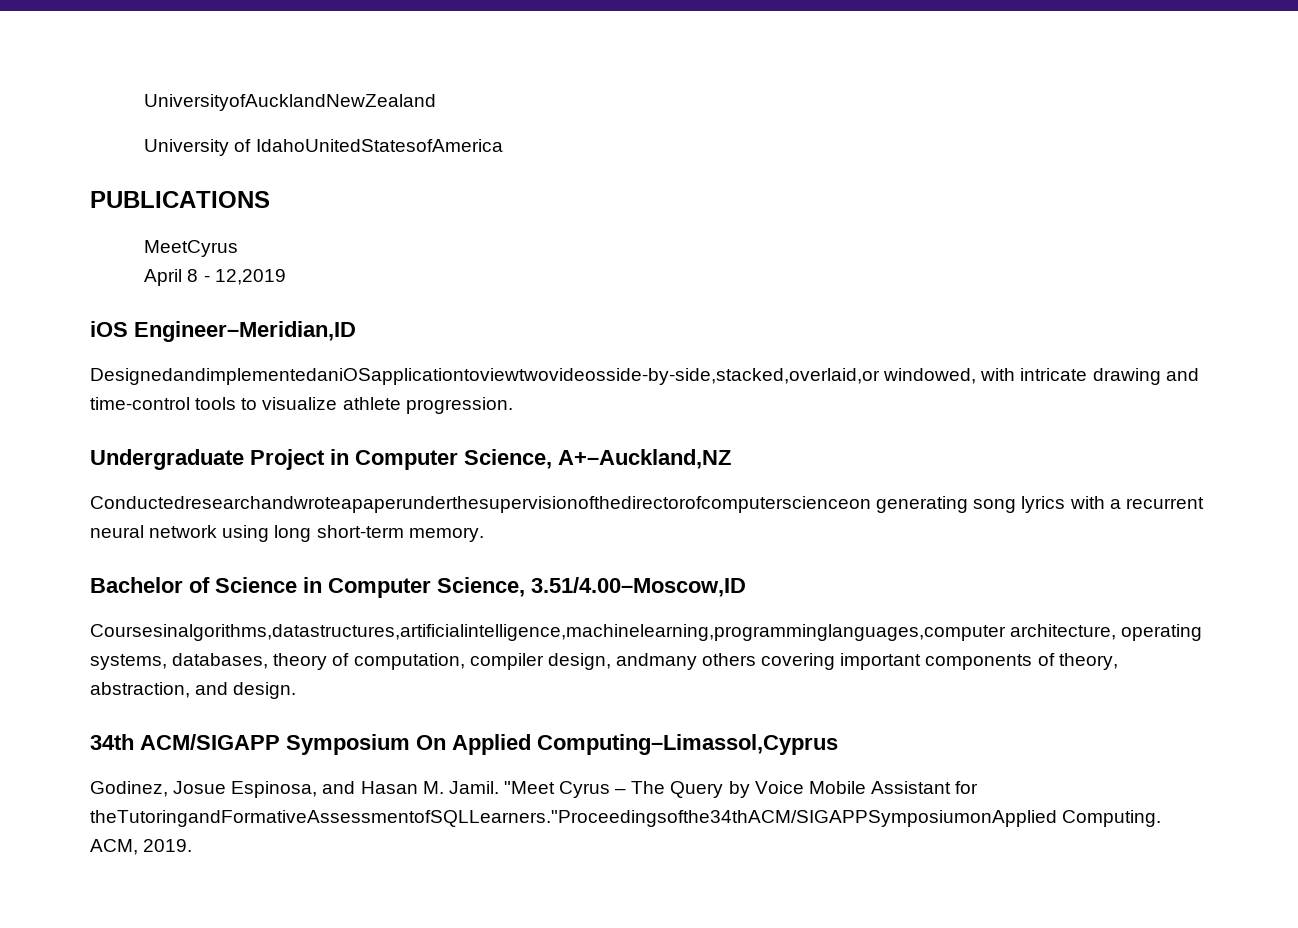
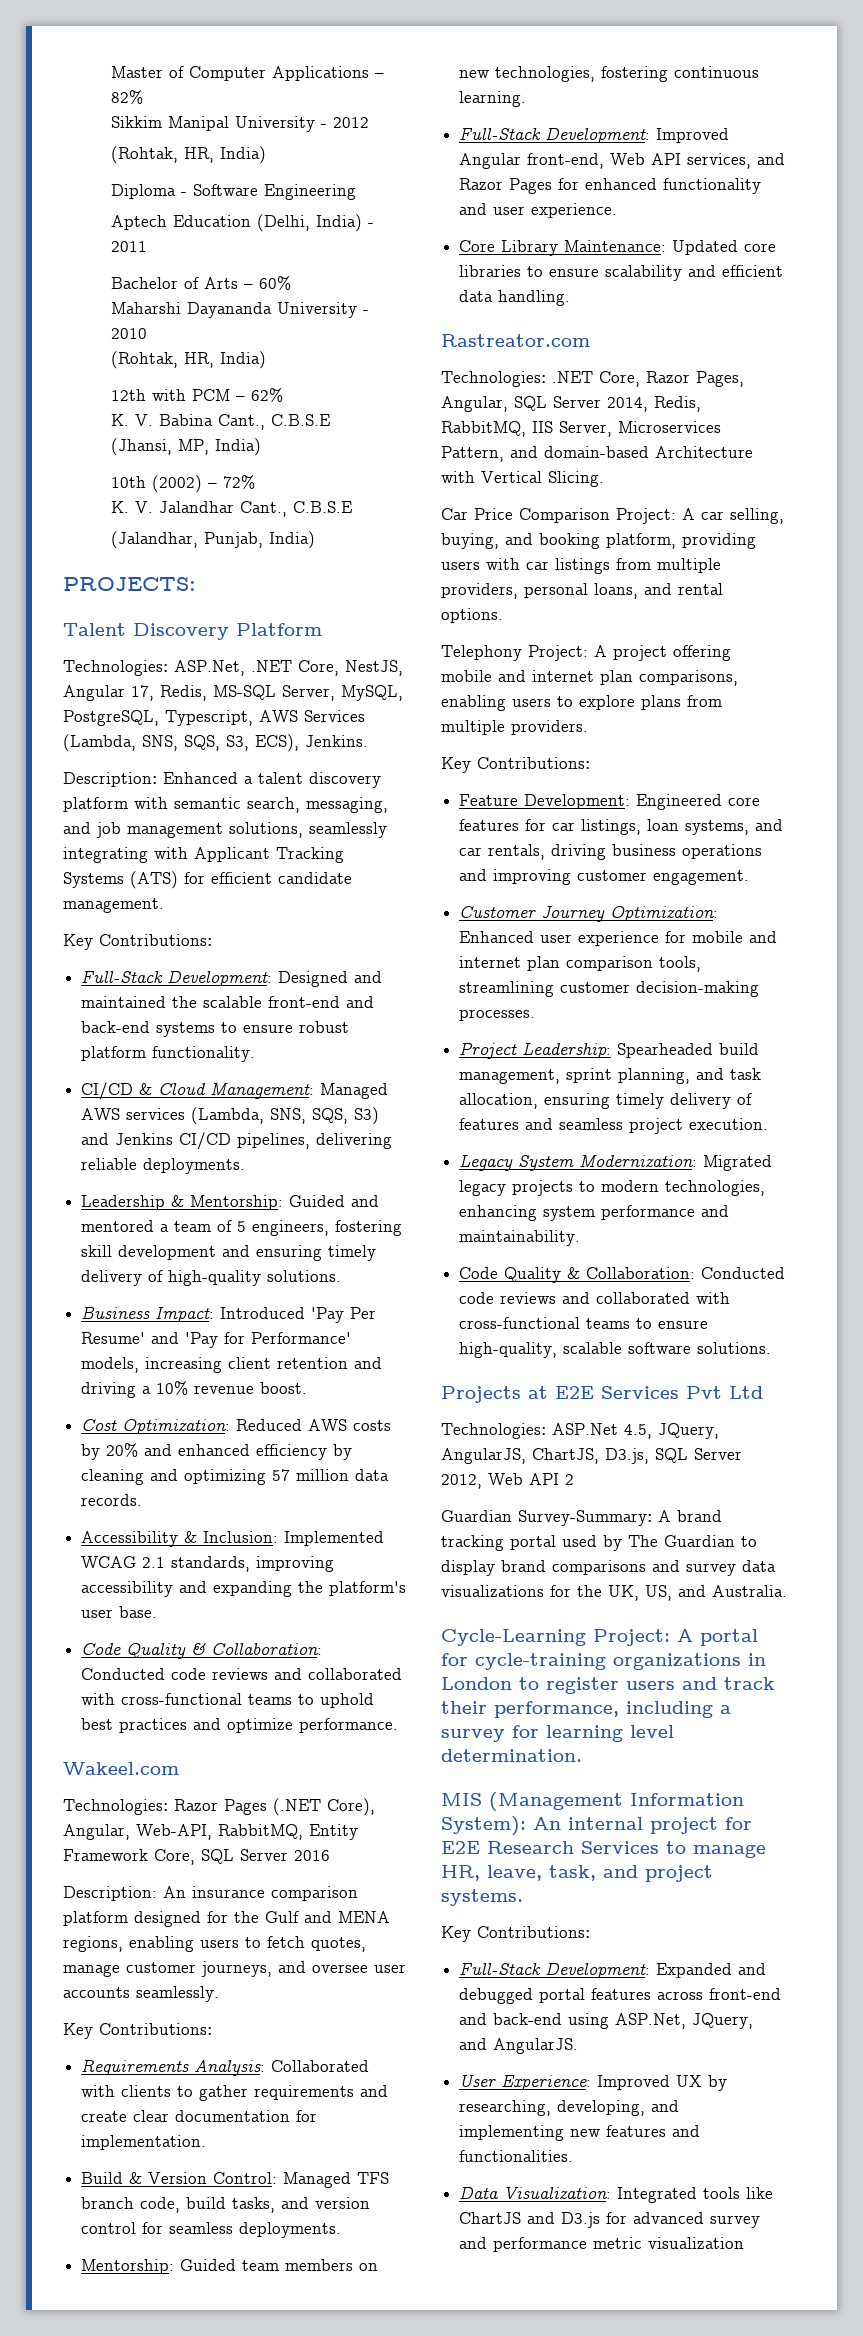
[144,94,437,111] [144,139,503,156] [90,191,270,208] [144,240,239,257] [144,269,286,286] [90,321,356,342] [90,368,1199,385] [90,397,513,414] [90,449,731,470] [90,496,1204,513] [90,525,484,542] [90,577,746,598] [90,624,1203,641] [90,653,1118,670] [90,682,297,699] [90,734,838,755] [90,781,979,798] [90,810,1162,827] [90,839,193,855] UniversityofAucklandNewZealand // University of IdahoUnitedStatesofAmerica // PUBLICATIONS // MeetCyrus // April 8 - 12,2019 // iOS Engineer–Meridian,ID // DesignedandimplementedaniOSapplicationtoviewtwovideosside-by-side,stacked,overlaid,or windowed, with intricate drawing and time-control tools to visualize athlete progression. // Undergraduate Project in Computer Science, A+–Auckland,NZ // Conductedresearchandwroteapaperunderthesupervisionofthedirectorofcomputerscienceon generating song lyrics with a recurrent neural network using long short-term memory. // Bachelor of Science in Computer Science, 3.51/4.00–Moscow,ID // Coursesinalgorithms,datastructures,artificialintelligence,machinelearning,programminglanguages,computer architecture, operating systems, databases, theory of computation, compiler design, andmany others covering important components of theory, abstraction, and design. // 34th ACM/SIGAPP Symposium On Applied Computing–Limassol,Cyprus // Godinez, Josue Espinosa, and Hasan M. Jamil. "Meet Cyrus – The Query by Voice Mobile Assistant for theTutoringandFormativeAssessmentofSQLLearners."Proceedingsofthe34thACM/SIGAPPSymposiumonApplied Computing. ACM, 2019. -> [110,66,384,81] [110,90,143,104] [110,116,369,132] [110,146,266,164] [110,184,356,200] [110,214,374,232] [110,241,147,252] [110,276,291,290] [110,302,369,318] [110,328,147,339] [110,351,266,369] [110,388,283,402] [110,414,330,430] [110,438,261,456] [110,475,255,493] [110,501,352,517] [110,531,315,549] [63,577,196,591] [63,623,322,640] [63,660,403,676] [63,685,403,701] [63,710,365,726] [63,734,368,752] [63,772,381,788] [63,797,388,813] [63,822,387,838] [63,847,344,863] [63,871,352,889] [63,898,164,913] [63,934,212,950] [81,970,383,987] [81,996,375,1008] [81,1021,350,1037] [81,1046,256,1062] [81,1082,389,1100] [81,1107,380,1125] [81,1132,393,1150] [81,1158,246,1174] [81,1195,380,1210] [81,1220,403,1236] [81,1245,377,1261] [81,1270,342,1286] [81,1306,377,1323] [81,1332,352,1348] [81,1357,383,1373] [81,1381,308,1398] [81,1419,392,1434] [81,1443,353,1460] [81,1469,390,1485] [81,1494,143,1506] [81,1531,385,1547] [81,1556,335,1572] [81,1581,407,1597] [81,1606,158,1618] [81,1643,323,1659] [81,1668,403,1680] [81,1693,375,1708] [81,1718,399,1733] [63,1762,179,1775] [63,1798,375,1816] [63,1824,358,1840] [63,1849,330,1865] [63,1886,358,1901] [63,1911,390,1927] [63,1936,366,1952] [63,1961,406,1977] [63,1986,219,2002] [63,2023,212,2039] [81,2059,370,2076] [81,2085,389,2101] [81,2110,318,2122] [81,2135,207,2150] [81,2172,390,2188] [81,2197,371,2213] [81,2222,342,2238] [81,2259,379,2274] [459,66,760,82] [459,91,527,107] [459,127,730,143] [459,153,786,169] [459,178,762,194] [459,203,618,218] [459,240,777,256] [459,265,784,281] [459,290,571,306] [441,334,590,347] [441,371,744,387] [441,396,701,412] [441,421,721,437] [441,446,753,462] [441,471,604,487] [441,508,784,524] [441,533,756,549] [441,558,721,574] [441,583,723,599] [441,608,503,623] [441,645,731,661] [441,670,738,686] [441,695,722,711] [441,720,588,735] [441,757,590,773] [459,794,761,810] [459,819,784,835] [459,844,763,860] [459,869,750,885] [459,905,719,922] [459,931,778,946] [459,956,702,972] [459,981,760,997] [459,1009,536,1021] [459,1042,760,1059] [459,1068,762,1084] [459,1093,753,1109] [459,1118,769,1134] [459,1154,773,1171] [459,1180,766,1196] [459,1205,730,1221] [459,1230,581,1246] [459,1267,786,1283] [459,1292,731,1304] [459,1317,709,1329] [459,1342,772,1358] [441,1386,763,1403] [441,1423,719,1439] [441,1448,742,1464] [441,1473,574,1489] [441,1510,722,1526] [441,1535,757,1551] [441,1560,776,1576] [441,1585,787,1601] [441,1629,758,1646] [441,1653,766,1670] [441,1677,775,1694] [441,1701,731,1718] [441,1725,674,1742] [441,1749,582,1762] [441,1792,744,1811] [441,1816,752,1836] [441,1841,766,1858] [441,1865,713,1882] [441,1889,523,1906] [441,1926,590,1942] [459,1962,767,1978] [459,1988,782,2004] [459,2013,754,2029] [459,2038,579,2054] [459,2074,728,2091] [459,2100,680,2116] [459,2125,701,2141] [459,2150,574,2162] [459,2186,774,2203] [459,2212,761,2228] [459,2237,745,2252] Master of Computer Applications – 82% // Sikkim Manipal University - 2012 // (Rohtak, HR, India) // Diploma - Software Engineering // Aptech Education (Delhi, India) - 2011 // Bachelor of Arts – 60% // Maharshi Dayananda University - 2010 // (Rohtak, HR, India) // 12th with PCM – 62% // K. V. Babina Cant., C.B.S.E // (Jhansi, MP, India) // 10th (2002) – 72% // K. V. Jalandhar Cant., C.B.S.E // (Jalandhar, Punjab, India) // PROJECTS: // Talent Discovery Platform // Technologies: ASP.Net, .NET Core, NestJS, Angular 17, Redis, MS-SQL Server, MySQL, PostgreSQL, Typescript, AWS Services (Lambda, SNS, SQS, S3, ECS), Jenkins. // Description: Enhanced a talent discovery platform with semantic search, messaging, and job management solutions, seamlessly integrating with Applicant Tracking Systems (ATS) for efficient candidate management. // Key Contributions: // Full-Stack Development: Designed and maintained the scalable front-end and back-end systems to ensure robust platform functionality. // CI/CD & Cloud Management: Managed AWS services (Lambda, SNS, SQS, S3) and Jenkins CI/CD pipelines, delivering reliable deployments. // Leadership & Mentorship: Guided and mentored a team of 5 engineers, fostering skill development and ensuring timely delivery of high-quality solutions. // Business Impact: Introduced 'Pay Per Resume' and 'Pay for Performance' models, increasing client retention and driving a 10% revenue boost. // Cost Optimization: Reduced AWS costs by 20% and enhanced efficiency by cleaning and optimizing 57 million data records. // Accessibility & Inclusion: Implemented WCAG 2.1 standards, improving accessibility and expanding the platform's user base. // Code Quality & Collaboration: Conducted code reviews and collaborated with cross-functional teams to uphold best practices and optimize performance. // Wakeel.com // Technologies: Razor Pages (.NET Core), Angular, Web-API, RabbitMQ, Entity Framework Core, SQL Server 2016 // Description: An insurance comparison platform designed for the Gulf and MENA regions, enabling users to fetch quotes, manage customer journeys, and oversee user accounts seamlessly. // Key Contributions: // Requirements Analysis: Collaborated with clients to gather requirements and create clear documentation for implementation. // Build & Version Control: Managed TFS branch code, build tasks, and version control for seamless deployments. // Mentorship: Guided team members on new technologies, fostering continuous learning. // Full-Stack Development: Improved Angular front-end, Web API services, and Razor Pages for enhanced functionality and user experience. // Core Library Maintenance: Updated core libraries to ensure scalability and efficient data handling. // Rastreator.com // Technologies: .NET Core, Razor Pages, Angular, SQL Server 2014, Redis, RabbitMQ, IIS Server, Microservices Pattern, and domain-based Architecture with Vertical Slicing. // Car Price Comparison Project: A car selling, buying, and booking platform, providing users with car listings from multiple providers, personal loans, and rental options. // Telephony Project: A project offering mobile and internet plan comparisons, enabling users to explore plans from multiple providers. // Key Contributions: // Feature Development: Engineered core features for car listings, loan systems, and car rentals, driving business operations and improving customer engagement. // Customer Journey Optimization: Enhanced user experience for mobile and internet plan comparison tools, streamlining customer decision-making processes. // Project Leadership: Spearheaded build management, sprint planning, and task allocation, ensuring timely delivery of features and seamless project execution. // Legacy System Modernization: Migrated legacy projects to modern technologies, enhancing system performance and maintainability. // Code Quality & Collaboration: Conducted code reviews and collaborated with cross-functional teams to ensure high-quality, scalable software solutions. // Projects at E2E Services Pvt Ltd // Technologies: ASP.Net 4.5, JQuery, AngularJS, ChartJS, D3.js, SQL Server 2012, Web API 2 // Guardian Survey-Summary: A brand tracking portal used by The Guardian to display brand comparisons and survey data visualizations for the UK, US, and Australia. // Cycle-Learning Project: A portal for cycle-training organizations in London to register users and track their performance, including a survey for learning level determination. // MIS (Management Information System): An internal project for E2E Research Services to manage HR, leave, task, and project systems. // Key Contributions: // Full-Stack Development: Expanded and debugged portal features across front-end and back-end using ASP.Net, JQuery, and AngularJS. // User Experience: Improved UX by researching, developing, and implementing new features and functionalities. // Data Visualization: Integrated tools like ChartJS and D3.js for advanced survey and performance metric visualization

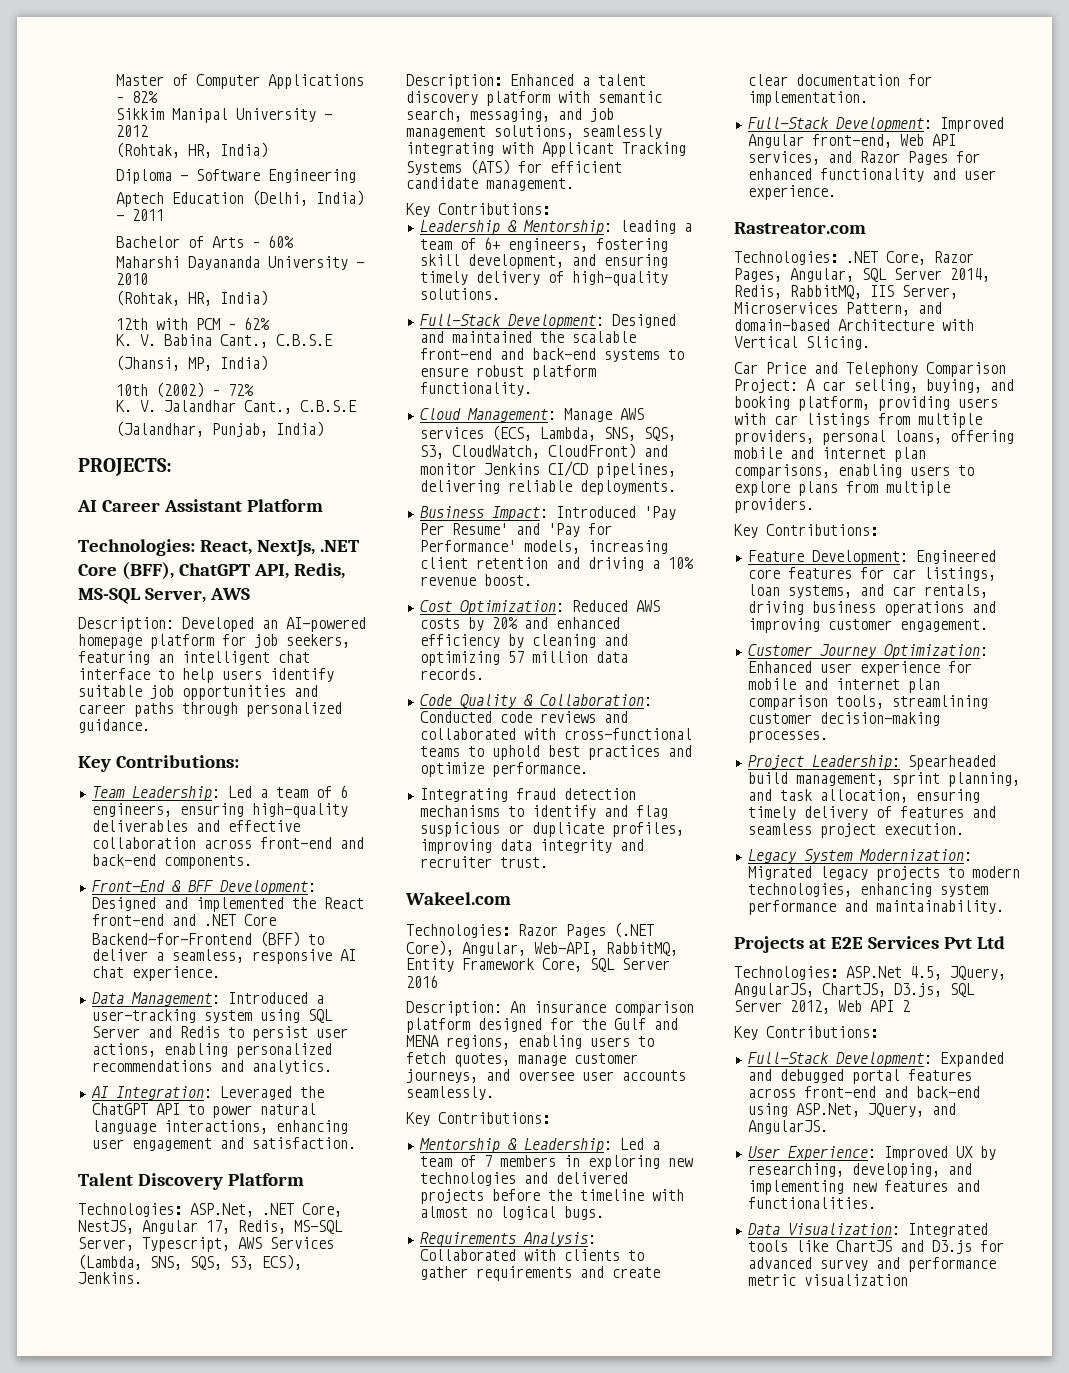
(196, 584) none -> [77,499,323,512] [78,539,359,557] [78,562,345,580] [78,588,250,604] [78,617,366,632] [78,634,350,649] [78,651,310,665] [78,668,334,683] [78,685,318,700] [78,702,342,717] [78,719,150,733] [78,755,239,772] [91,785,348,801] [91,803,348,818] [91,820,300,832] [91,837,364,849] [91,854,252,869] [91,880,316,895] [91,897,364,912] [91,914,276,926] [91,931,324,947] [91,949,356,964] [91,966,220,981] [91,992,324,1006] [91,1009,333,1023] [91,1026,348,1041] [91,1043,332,1058] [91,1060,332,1074] [90,1086,324,1100] [91,1103,316,1118] [91,1120,348,1134] [91,1137,356,1151] // AI Career Assistant Platform // Technologies: React, NextJs, .NET Core (BFF), ChatGPT API, Redis, MS-SQL Server, AWS // Description: Developed an AI-powered homepage platform for job seekers, featuring an intelligent chat interface to help users identify suitable job opportunities and career paths through personalized guidance. // Key Contributions: // Team Leadership: Led a team of 6 engineers, ensuring high-quality deliverables and effective collaboration across front-end and back-end components. // Front-End & BFF Development: Designed and implemented the React front-end and .NET Core Backend-for-Frontend (BFF) to deliver a seamless, responsive AI chat experience. // Data Management: Introduced a user-tracking system using SQL Server and Redis to persist user actions, enabling personalized recommendations and analytics. // AI Integration: Leveraged the ChatGPT API to power natural language interactions, enhancing user engagement and satisfaction.
[341,685,403,701] [63,710,159,726] MySQL, PostgreSQL, -> (134, 1244) none
(212, 940) none -> [419,220,692,235] [419,237,668,252] [419,254,668,269] [419,271,668,286] [419,288,500,300] // Leadership & Mentorship: leading a team of 6+ engineers, fostering skill development, and ensuring timely delivery of high-quality solutions.
[81,1082,153,1100] CI/CD & -> (532, 389) none
[320,1083,389,1099] Managed -> [563,408,612,422] Manage
[191,1107,380,1125] [81,1133,110,1145] (Lambda, SNS, SQS, S3) and -> [491,425,676,441] [419,443,668,459] [419,463,476,475] (ECS, Lambda, SNS, SQS, S3, CloudWatch, CloudFront) and monitor
[81,1195,380,1210] [81,1220,403,1236] [81,1245,377,1261] [81,1270,342,1286] // Leadership & Mentorship: Guided and mentored a team of 5 engineers, fostering skill development and ensuring timely delivery of high-quality solutions. -> (676, 487) none
[81,1531,385,1547] [81,1556,335,1572] [81,1581,407,1597] [81,1606,158,1618] // Accessibility & Inclusion: Implemented WCAG 2.1 standards, improving accessibility and expanding the platform's user base. -> (484, 674) none
(399, 1725) none -> [419,788,636,802] [419,805,668,819] [419,822,684,837] [419,839,644,854] [419,856,548,868] // Integrating fraud detection mechanisms to identify and flag suspicious or duplicate profiles, improving data integrity and recruiter trust.
(212, 2029) none -> [418,1138,660,1153] [419,1155,693,1170] [419,1172,628,1186] [419,1189,684,1204] [419,1206,604,1220] // Mentorship & Leadership: Led a team of 7 members in exploring new technologies and delivered projects before the timeline with almost no logical bugs.
[81,2172,390,2188] [81,2197,371,2213] [81,2222,342,2238] [81,2259,379,2274] [459,66,760,82] [459,91,527,107] // Build & Version Control: Managed TFS branch code, build tasks, and version control for seamless deployments. // Mentorship: Guided team members on new technologies, fostering continuous learning. -> (868, 98) none
[459,240,777,256] [459,265,784,281] [459,290,571,306] // Core Library Maintenance: Updated core libraries to ensure scalability and efficient data handling. -> (836, 192) none
(513, 514) none -> [814,362,918,377] and Telephony
[644,583,723,595] [441,608,503,623] [441,645,667,661] and rental options. // Telephony Project: A project -> (942, 437) none
[459,1267,786,1283] [459,1292,731,1304] [459,1317,709,1329] [459,1342,772,1358] // Code Quality & Collaboration: Conducted code reviews and collaborated with cross-functional teams to ensure high-quality, scalable software solutions. -> (1004, 907) none
[441,1510,722,1526] [441,1535,757,1551] [441,1560,776,1576] [441,1585,787,1601] [441,1629,758,1646] [441,1653,766,1670] [441,1677,775,1694] [441,1701,731,1718] [441,1725,674,1742] [441,1749,582,1762] [441,1792,744,1811] [441,1816,752,1836] [441,1841,766,1858] [441,1865,713,1882] [441,1889,523,1906] // Guardian Survey-Summary: A brand tracking portal used by The Guardian to display brand comparisons and survey data visualizations for the UK, US, and Australia. // Cycle-Learning Project: A portal for cycle-training organizations in London to register users and track their performance, including a survey for learning level determination. // MIS (Management Information System): An internal project for E2E Research Services to manage HR, leave, task, and project systems. -> (910, 1006) none

